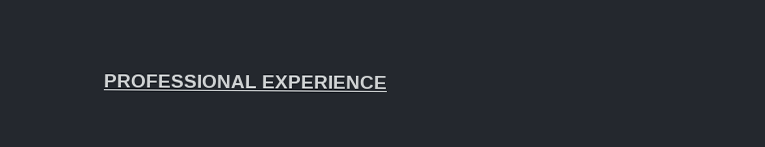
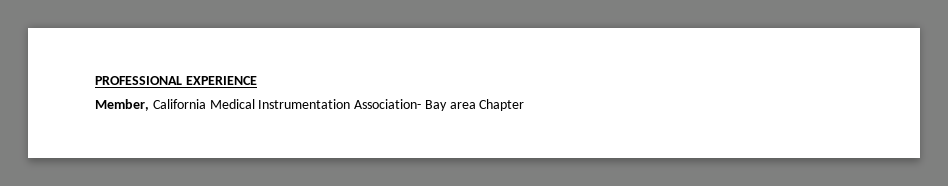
(388, 82) none -> [95,99,525,111] // Member, California Medical Instrumentation Association- Bay area Chapter

